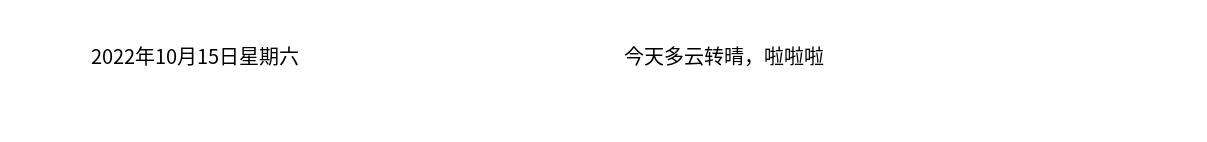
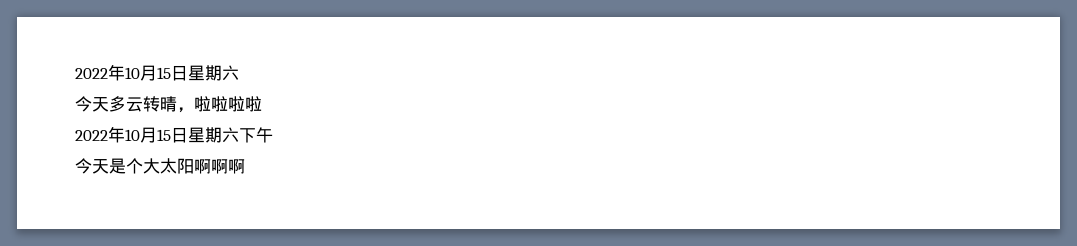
(824, 56) none -> [245,96,262,112] [75,126,273,143] [75,158,245,174] 啦 // 2022年10月15日星期六下午 // 今天是个大太阳啊啊啊

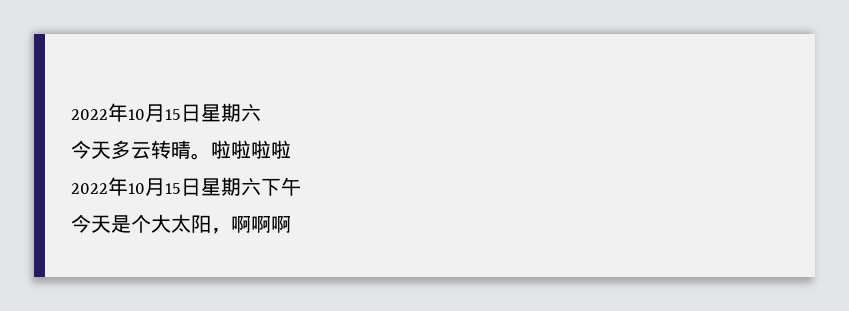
[177,107,194,113] ， -> [191,153,211,160] 。
(194, 166) none -> [211,228,231,234] ，

